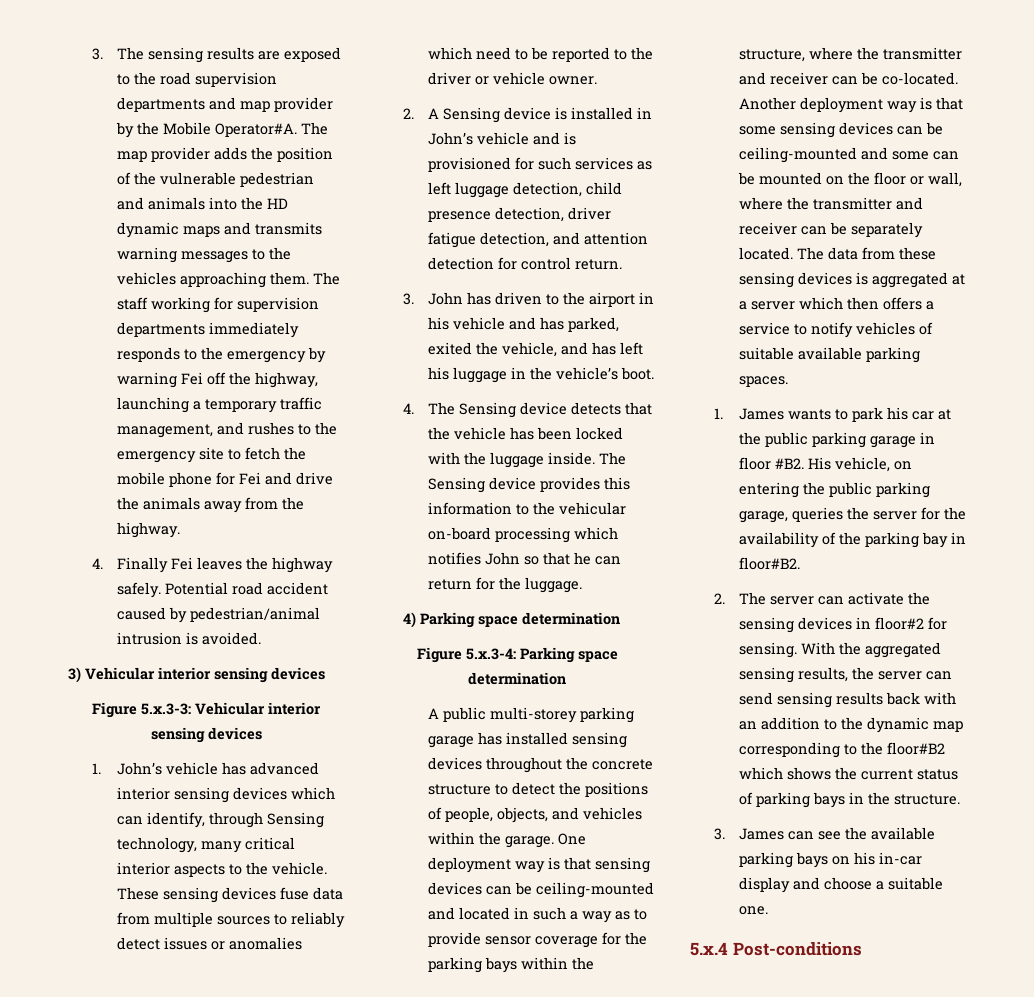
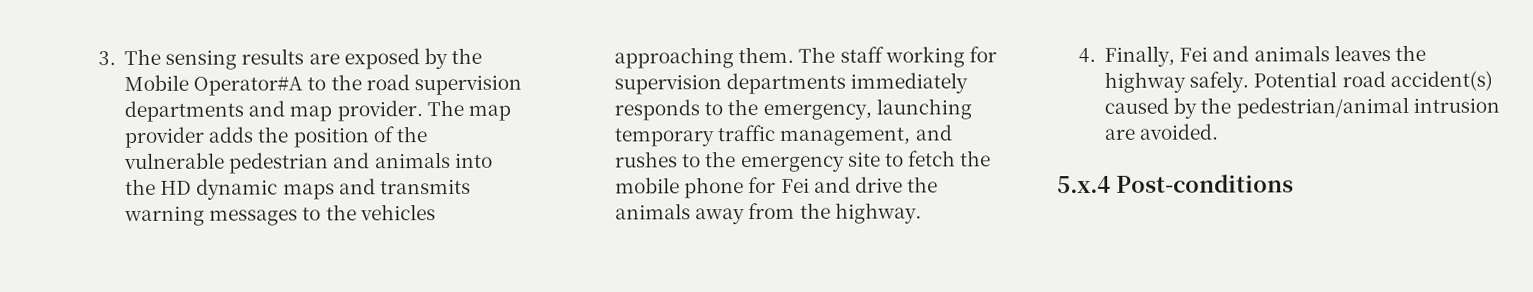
(341, 54) none -> [423,47,482,70] [124,74,304,96] by the Mobile Operator#A
[273,97,333,112] [115,122,297,138] provider by the Mobile Operator#A. -> [336,100,423,122] provider.
[226,347,326,363] [116,372,318,388] [116,397,201,413] emergency by warning Fei off the highway, launching a -> [762,98,972,121] emergency, launching
[116,557,193,573] Finally Fei -> [1104,45,1330,67] Finally, Fei and animals
[266,582,328,595] accident -> [1389,70,1493,92] accident(s)
(187, 615) none -> [1200,97,1232,114] the
[185,632,198,645] is -> [1104,128,1136,140] are
[68,667,325,683] [92,702,321,718] [150,727,262,743] [92,762,319,775] [116,787,335,803] [116,812,324,828] [116,837,295,853] [116,862,327,877] [116,887,343,903] [116,912,345,928] [116,937,302,950] [427,47,653,62] [427,72,597,85] [403,107,652,123] [427,132,576,145] [427,157,652,172] [427,182,622,198] [427,207,611,222] [427,232,648,248] [427,257,622,270] [403,292,654,307] [427,317,619,332] [427,342,643,357] [427,367,654,383] [403,402,652,418] [427,427,623,440] [427,452,626,468] [427,477,630,493] [427,502,626,515] [427,527,618,543] [427,552,621,565] [427,577,582,593] [403,612,621,628] [416,647,618,663] [468,672,566,685] [427,707,634,723] [427,732,627,748] [427,757,653,773] [427,782,648,797] [427,807,642,823] [427,832,586,848] [427,857,650,873] [427,882,654,898] [427,907,647,923] [427,932,647,948] [427,957,594,973] [738,47,962,62] [738,72,958,85] [738,97,963,113] [738,122,943,138] [738,147,959,163] [737,172,962,187] [738,197,923,210] [738,222,923,238] [738,247,936,260] [738,272,965,288] [738,297,934,310] [738,322,933,338] [738,347,920,363] [738,376,788,387] [714,407,951,422] [738,432,935,448] [738,457,912,472] [738,482,930,498] [738,507,966,523] [738,532,966,548] [738,557,800,570] [714,592,930,605] [738,617,947,633] [738,642,941,658] [738,667,952,683] [738,692,956,708] [738,717,963,733] [738,742,945,758] [738,767,958,780] [738,792,960,808] [714,827,935,840] [738,852,922,868] [738,877,943,893] [738,906,768,915] // 3) Vehicular interior sensing devices // Figure 5.x.3-3: Vehicular interior sensing devices // 1. John’s vehicle has advanced interior sensing devices which can identify, through Sensing technology, many critical interior aspects to the vehicle. These sensing devices fuse data from multiple sources to reliably detect issues or anomalies which need to be reported to the driver or vehicle owner. // 2. A Sensing device is installed in John’s vehicle and is provisioned for such services as left luggage detection, child presence detection, driver fatigue detection, and attention detection for control return. // 3. John has driven to the airport in his vehicle and has parked, exited the vehicle, and has left his luggage in the vehicle’s boot. // 4. The Sensing device detects that the vehicle has been locked with the luggage inside. The Sensing device provides this information to the vehicular on-board processing which notifies John so that he can return for the luggage. // 4) Parking space determination // Figure 5.x.3-4: Parking space determination // A public multi-storey parking garage has installed sensing devices throughout the concrete structure to detect the positions of people, objects, and vehicles within the garage. One deployment way is that sensing devices can be ceiling-mounted and located in such a way as to provide sensor coverage for the parking bays within the structure, where the transmitter and receiver can be co-located. Another deployment way is that some sensing devices can be ceiling-mounted and some can be mounted on the floor or wall, where the transmitter and receiver can be separately located. The data from these sensing devices is aggregated at a server which then offers a service to notify vehicles of suitable available parking spaces. // 1. James wants to park his car at the public parking garage in floor #B2. His vehicle, on entering the public parking garage, queries the server for the availability of the parking bay in floor#B2. // 2. The server can activate the sensing devices in floor#2 for sensing. With the aggregated sensing results, the server can send sensing results back with an addition to the dynamic map corresponding to the floor#B2 which shows the current status of parking bays in the structure. // 3. James can see the available parking bays on his in-car display and choose a suitable one. -> (1219, 131) none

